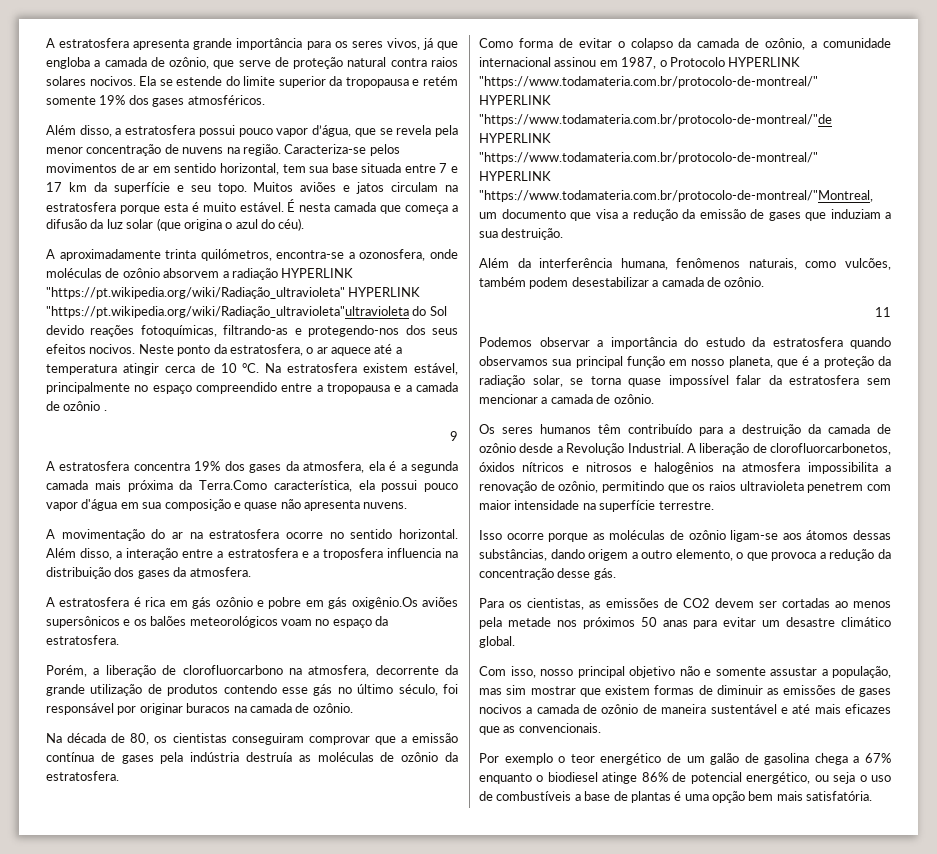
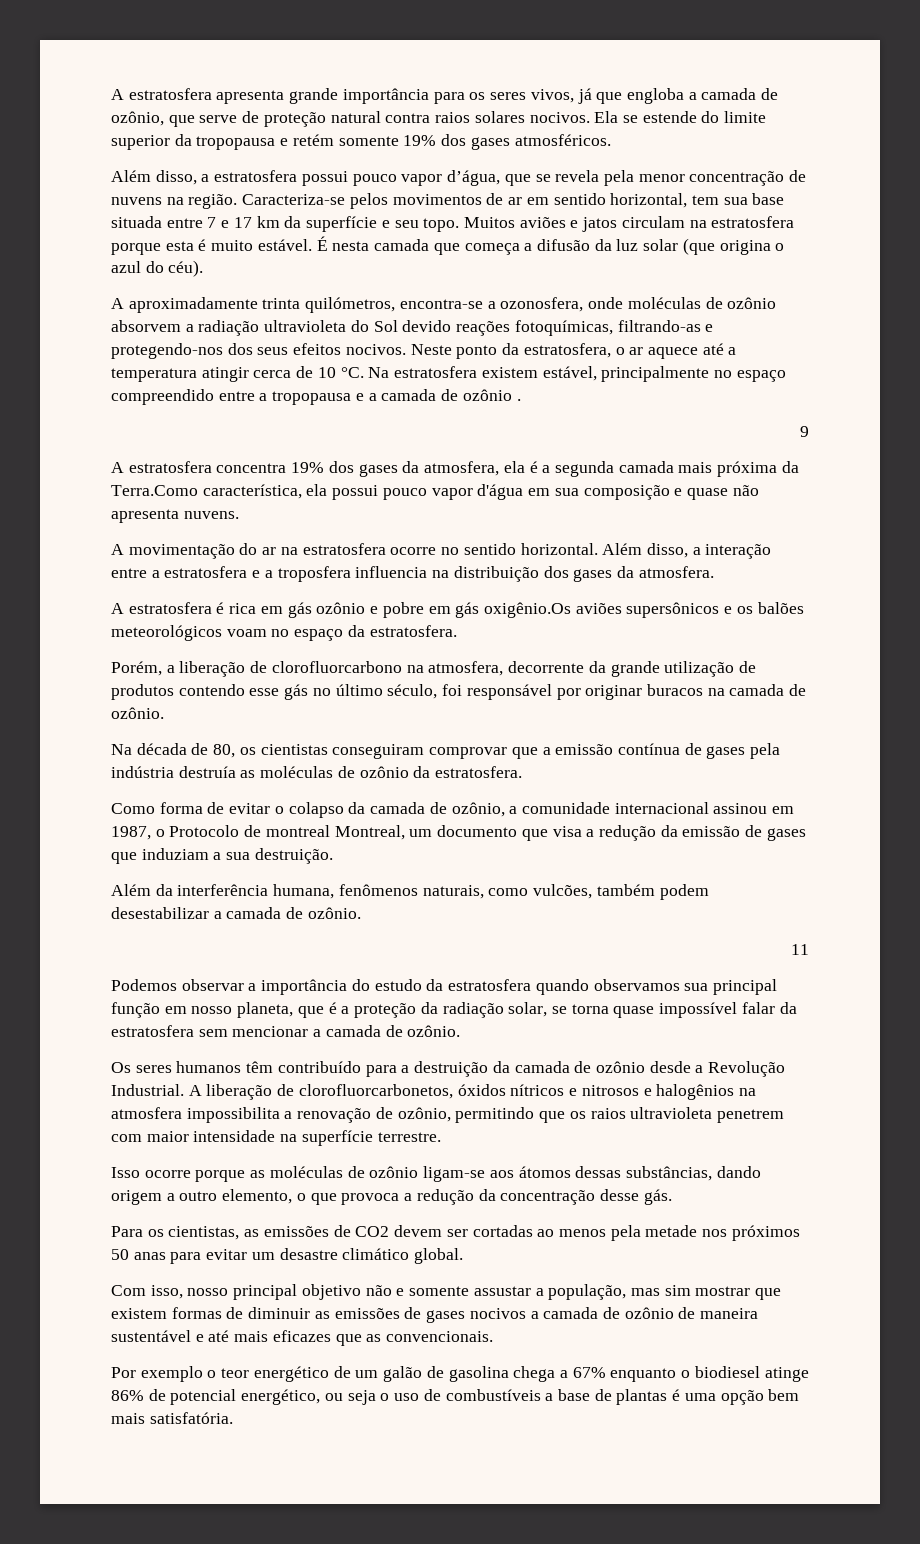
[281,268,354,278] [46,287,421,299] [46,306,409,318] HYPERLINK "https://pt.wikipedia.org/wiki/Radiação_ultravioleta" HYPERLINK "https://pt.wikipedia.org/wiki/Radiação_ultravioleta"ultravioleta -> [264,320,347,332] ultravioleta
[728,57,801,67] [479,76,818,88] [479,95,551,105] [479,114,832,126] [479,133,551,143] [479,152,818,164] [479,171,551,181] [479,190,873,202] HYPERLINK "https://www.todamateria.com.br/protocolo-de-montreal/" HYPERLINK "https://www.todamateria.com.br/protocolo-de-montreal/"de HYPERLINK "https://www.todamateria.com.br/protocolo-de-montreal/" HYPERLINK "https://www.todamateria.com.br/protocolo-de-montreal/"Montreal, -> [244,825,405,840] de montreal Montreal,

